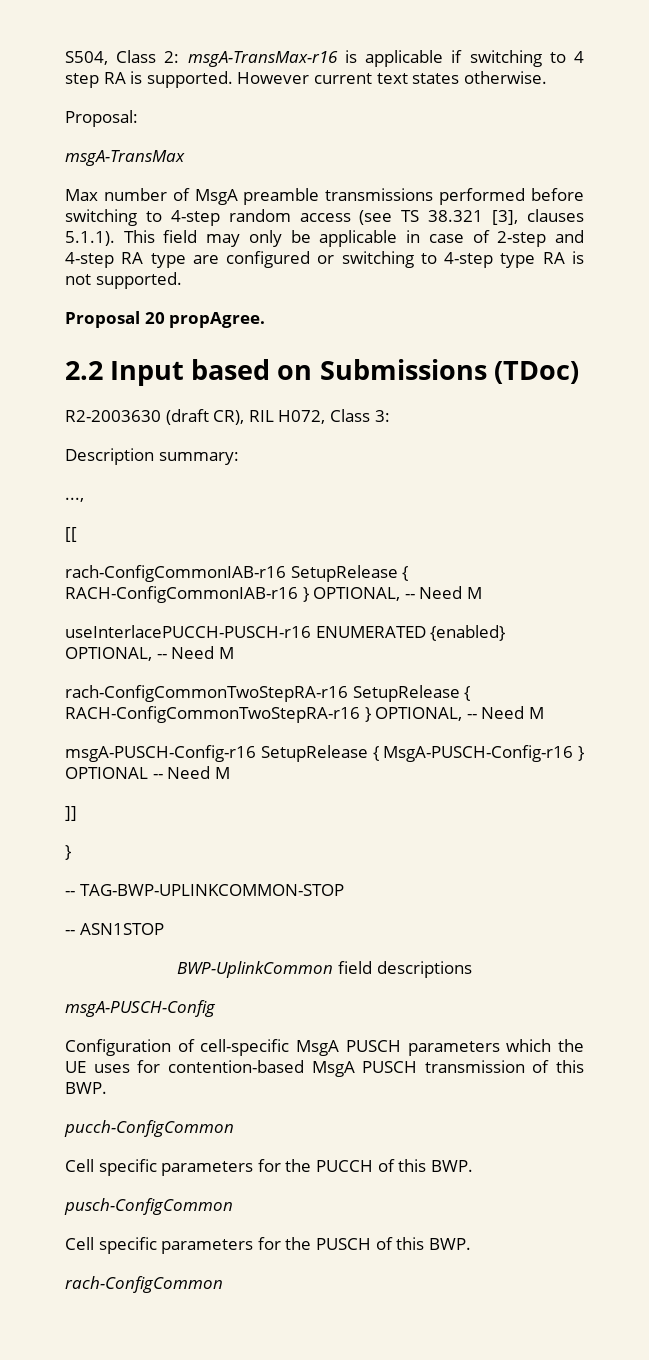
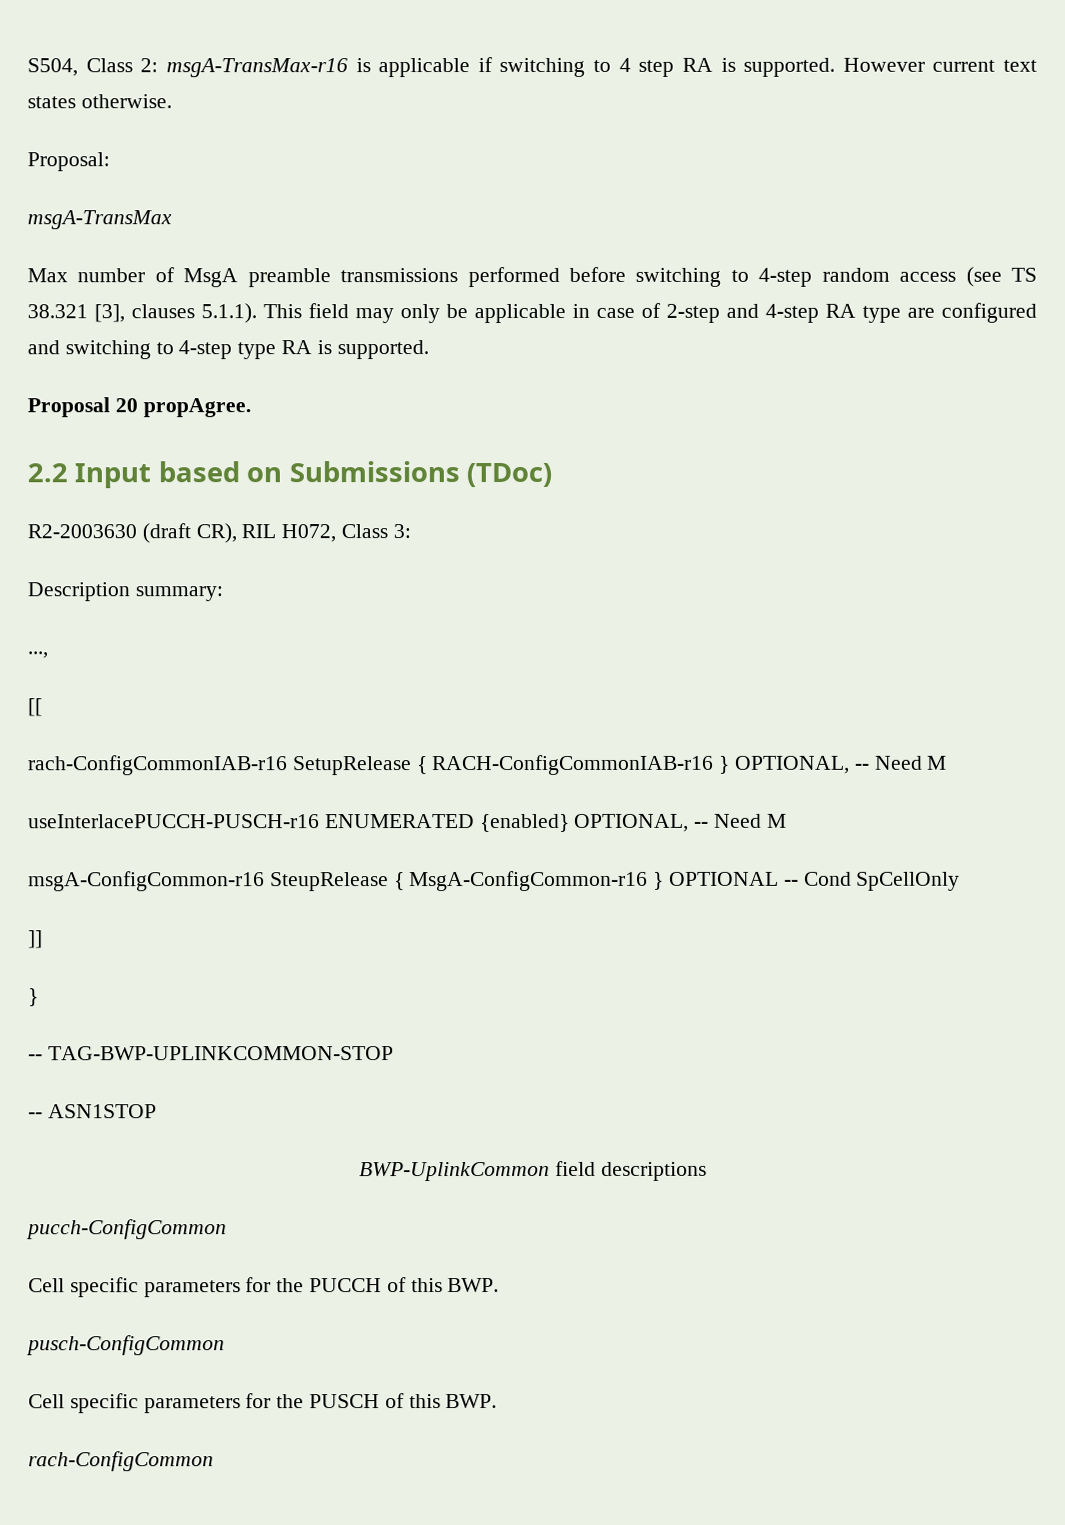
[317,255,335,264] or -> [27,340,60,355] and
[65,274,91,285] not -> (332, 347) none
[65,685,471,702] [65,706,544,723] [65,745,574,762] rach-ConfigCommonTwoStepRA-r16 SetupRelease { RACH-ConfigCommonTwoStepRA-r16 } OPTIONAL, -- Need M // msgA-PUSCH-Config-r16 SetupRelease { MsgA-PUSCH-Config-r16 -> [28,870,649,892] msgA-ConfigCommon-r16 SteupRelease { MsgA-ConfigCommon-r16
[167,766,230,779] Need M -> [803,871,961,891] Cond SpCellOnly
[65,1000,216,1017] [65,1039,584,1056] [65,1060,584,1077] [65,1082,107,1094] // msgA-PUSCH-Config // Configuration of cell-specific MsgA PUSCH parameters which the UE uses for contention-based MsgA PUSCH transmission of this BWP. -> (707, 1171) none

